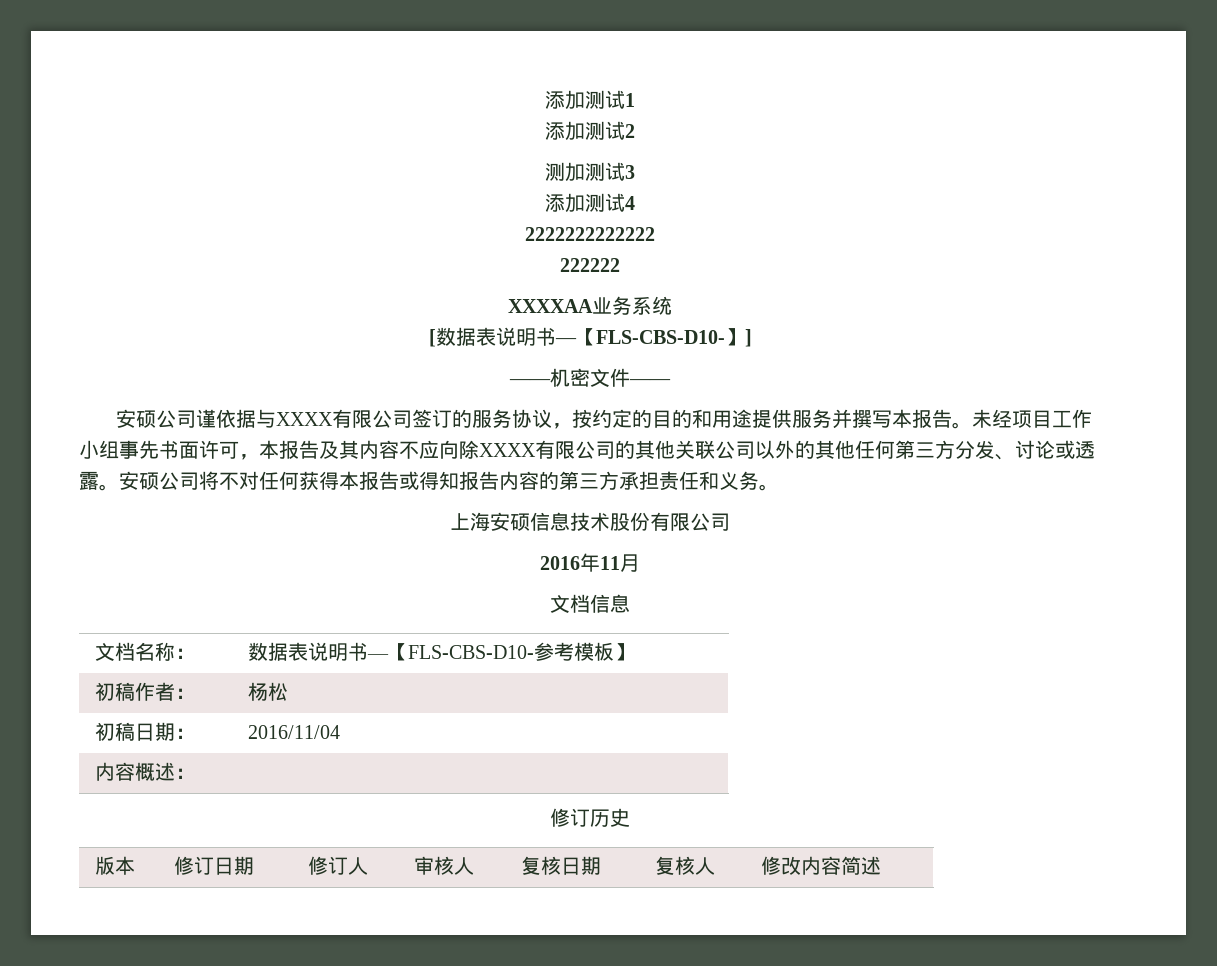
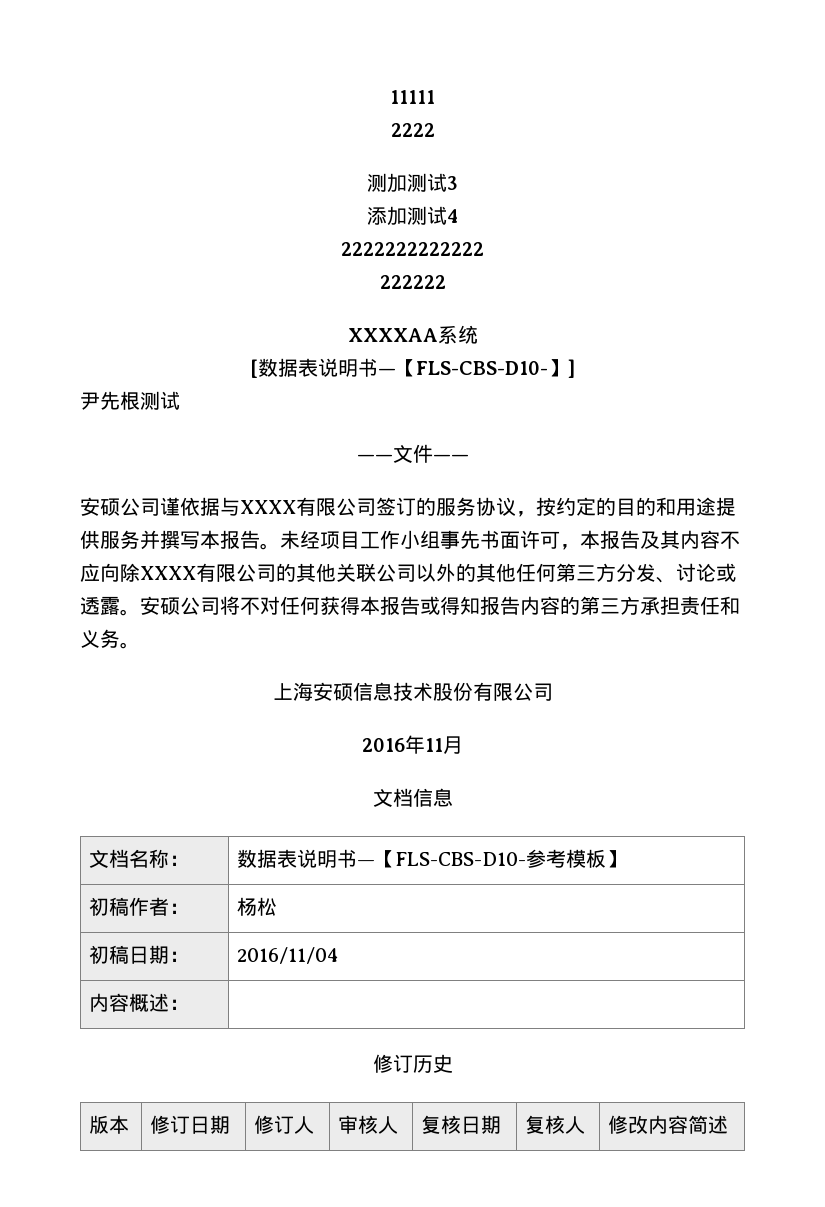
[545,90,635,110] [545,121,635,141] 添加测试1 // 添加测试2 -> [390,90,435,104] [390,123,435,137] 11111 // 2222
[592,296,632,315] 业务 -> (438, 335) none
[509,368,590,387] // ——机密 -> [80,391,180,410] [356,454,393,461] // 尹先根测试 // ——

